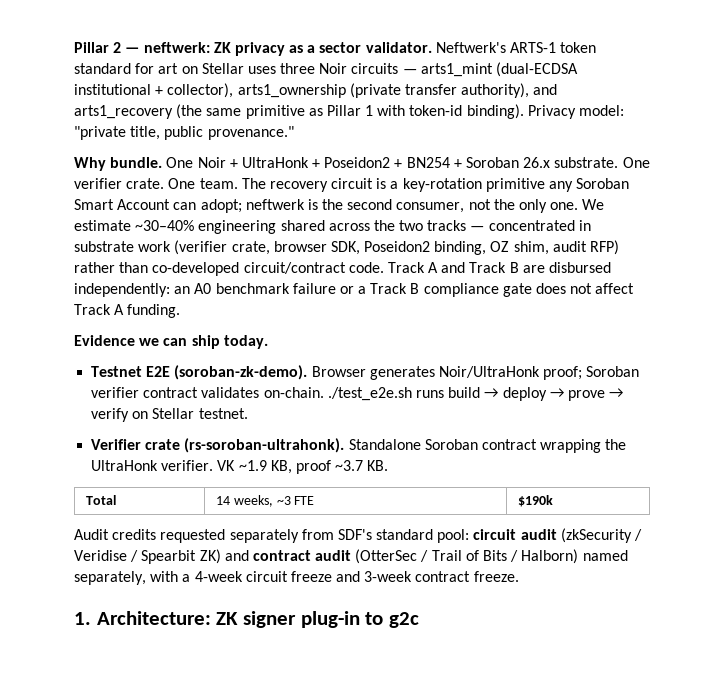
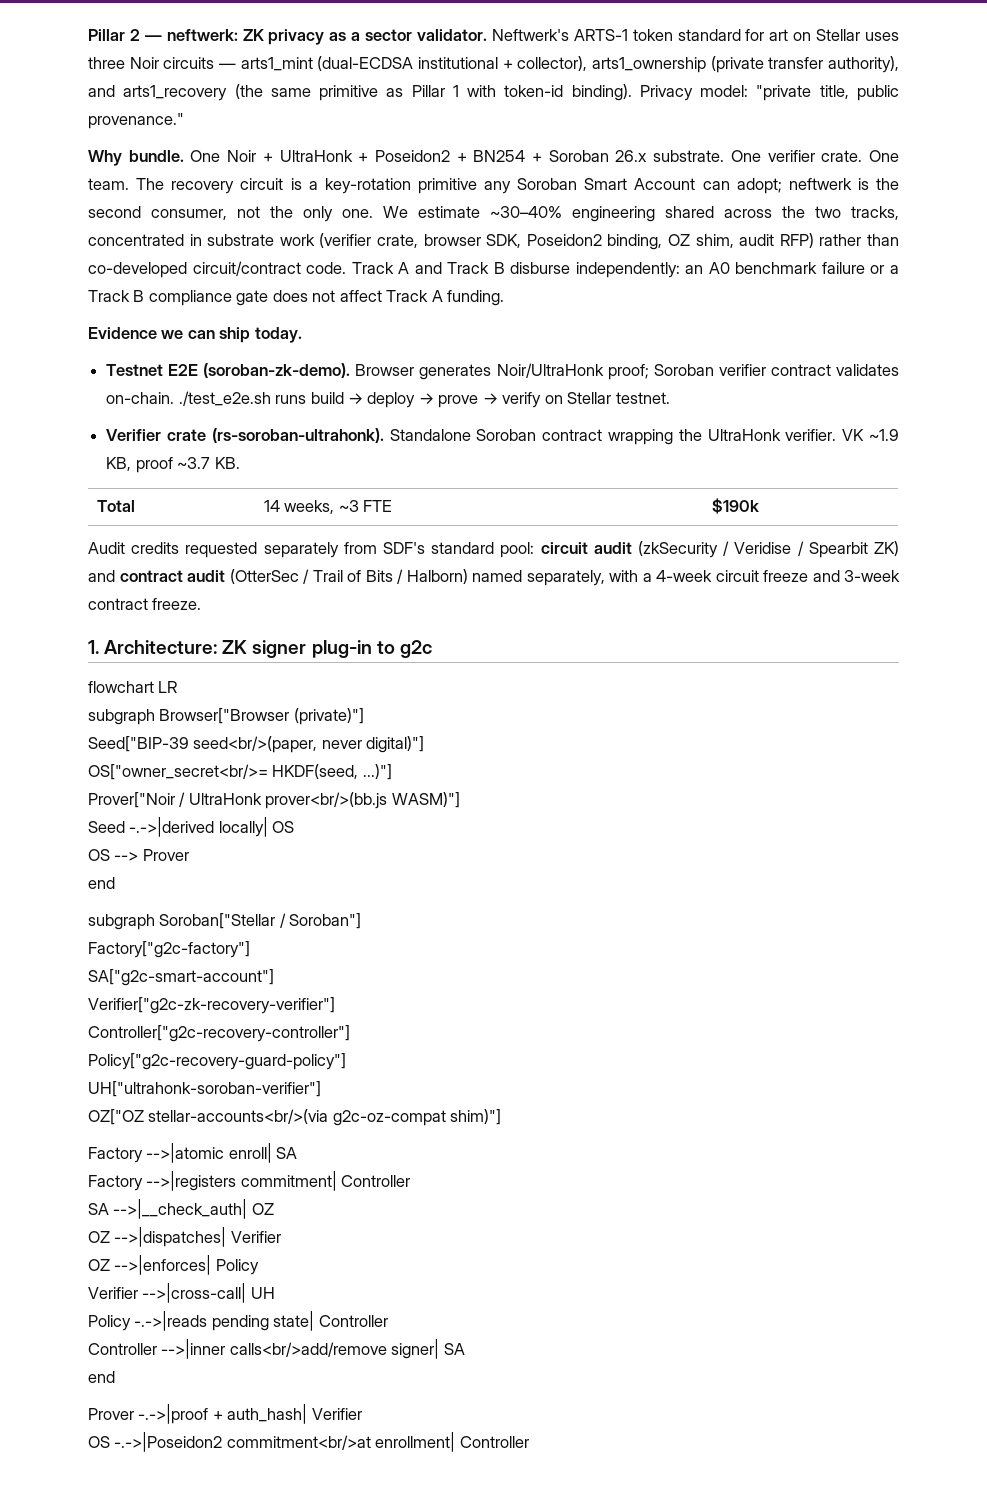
[427,220,485,231] tracks — -> [851,206,899,220] tracks,
[522,262,612,273] are disbursed -> [510,262,571,274] disburse
(420, 620) none -> [88,681,178,693] [88,708,364,725] [88,736,425,753] [88,764,392,780] [88,792,460,809] [88,817,295,837] [88,849,189,861] [88,877,115,889] [88,913,362,930] [88,941,250,958] [88,969,274,986] [88,997,335,1014] [88,1025,350,1042] [88,1053,346,1070] [88,1081,321,1097] [88,1109,502,1126] [88,1143,298,1163] [88,1171,411,1191] [88,1199,274,1219] [88,1227,281,1247] [88,1255,259,1275] [88,1283,275,1303] [88,1311,388,1331] [88,1339,465,1359] [88,1371,115,1383] [88,1404,362,1424] [88,1432,529,1452] // flowchart LR // subgraph Browser["Browser (private)"] // Seed["BIP-39 seed<br/>(paper, never digital)"] // OS["owner_secret<br/>= HKDF(seed, ...)"] // Prover["Noir / UltraHonk prover<br/>(bb.js WASM)"] // Seed -.->|derived locally| OS // OS --> Prover // end // subgraph Soroban["Stellar / Soroban"] // Factory["g2c-factory"] // SA["g2c-smart-account"] // Verifier["g2c-zk-recovery-verifier"] // Controller["g2c-recovery-controller"] // Policy["g2c-recovery-guard-policy"] // UH["ultrahonk-soroban-verifier"] // OZ["OZ stellar-accounts<br/>(via g2c-oz-compat shim)"] // Factory -->|atomic enroll| SA // Factory -->|registers commitment| Controller // SA -->|__check_auth| OZ // OZ -->|dispatches| Verifier // OZ -->|enforces| Policy // Verifier -->|cross-call| UH // Policy -.->|reads pending state| Controller // Controller -->|inner calls<br/>add/remove signer| SA // end // Prover -.->|proof + auth_hash| Verifier // OS -.->|Poseidon2 commitment<br/>at enrollment| Controller

